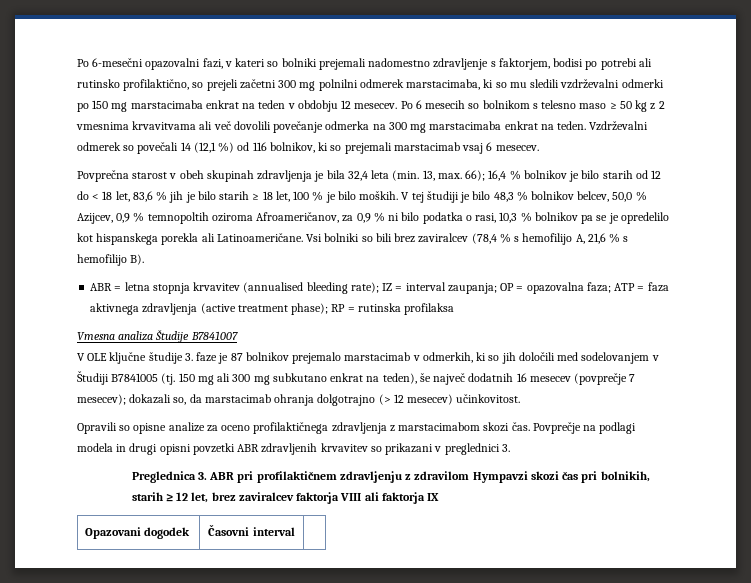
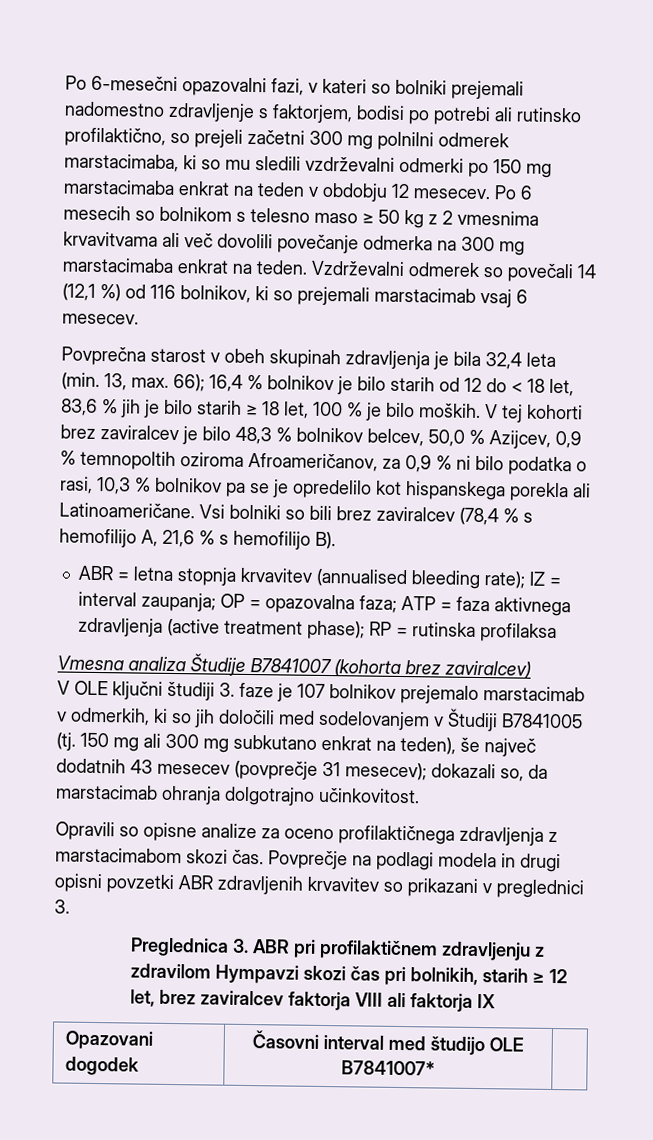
[426,191,459,203] študiji -> [526,404,583,420] [60,424,179,441] kohorti brez zaviralcev
(238, 335) none -> [334,659,531,679] (kohorta brez zaviralcev)
[109,352,183,364] ključne študije -> [112,681,215,701] ključni študiji
[230,353,243,361] 87 -> [297,683,325,698] 107
[516,373,527,382] 16 -> [130,759,153,774] 43
[629,374,636,382] 7 -> [322,761,341,777] 31
[378,394,454,405] (> 12 mesecev) -> (315, 796) none
(295, 531) none -> [388,1035,524,1056] [341,1060,435,1076] med študijo OLE B7841007*

